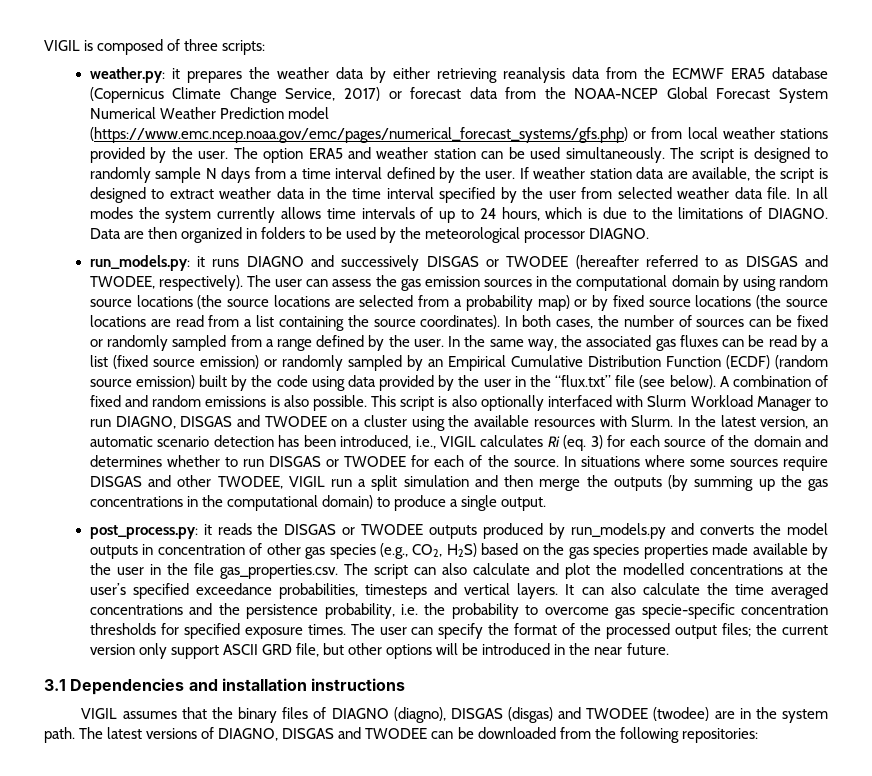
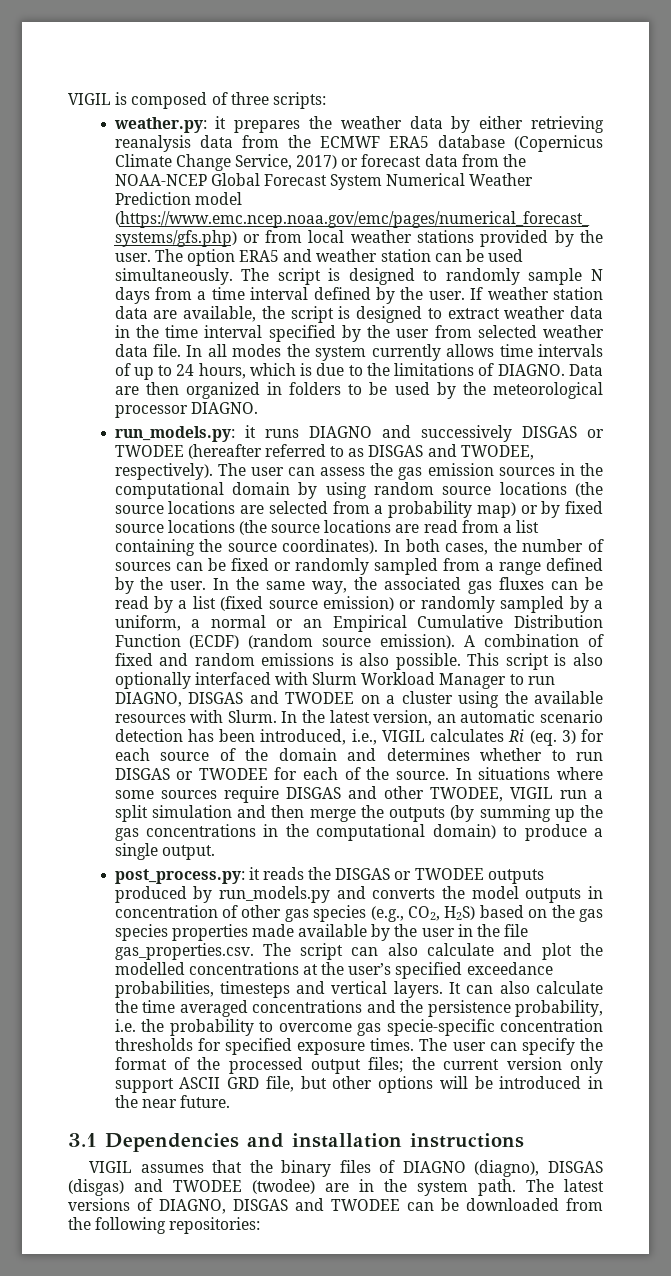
(423, 363) none -> [594,600,603,609] [114,615,294,631] a uniform, a normal or
[135,375,716,391] emission) built by the code using data provided by the user in the “flux.txt” file (see below). -> [380,634,456,649] emission).

